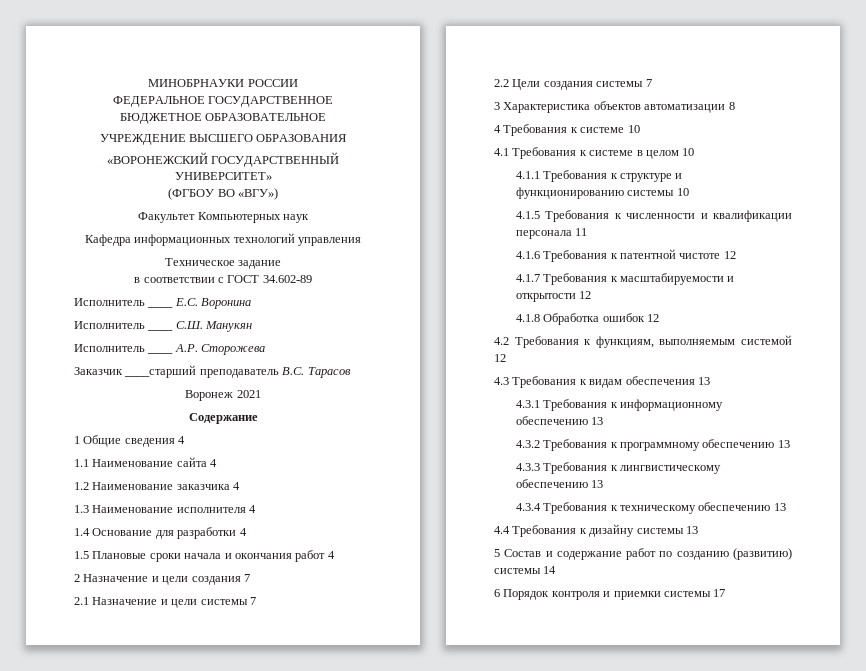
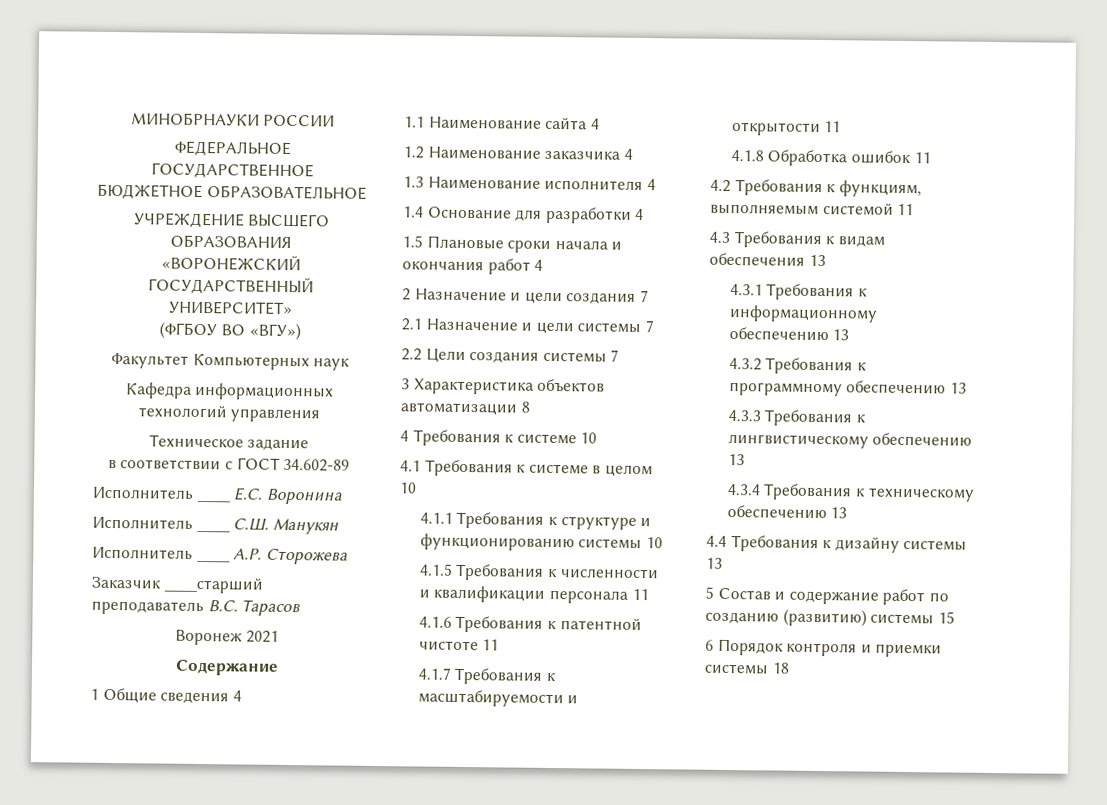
[723,251,736,259] 12 -> [482,639,500,651] 11
[579,291,592,299] 12 -> [824,121,842,133] 11
[646,314,659,322] 12 -> [913,152,931,164] 11
[494,354,506,362] 12 -> [897,203,915,216] 11
[543,566,557,574] 14 -> [937,611,955,624] 15
[713,589,726,597] 17 -> [771,662,790,674] 18

